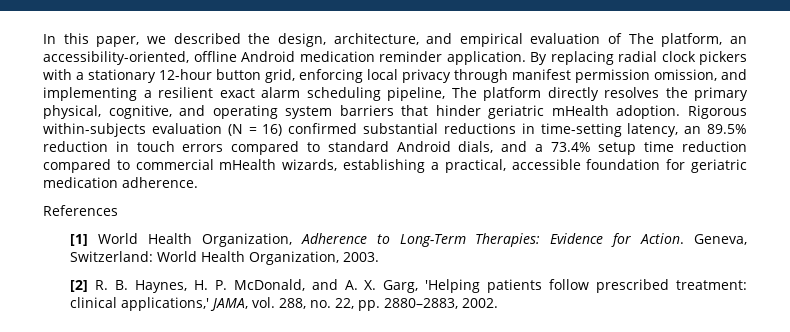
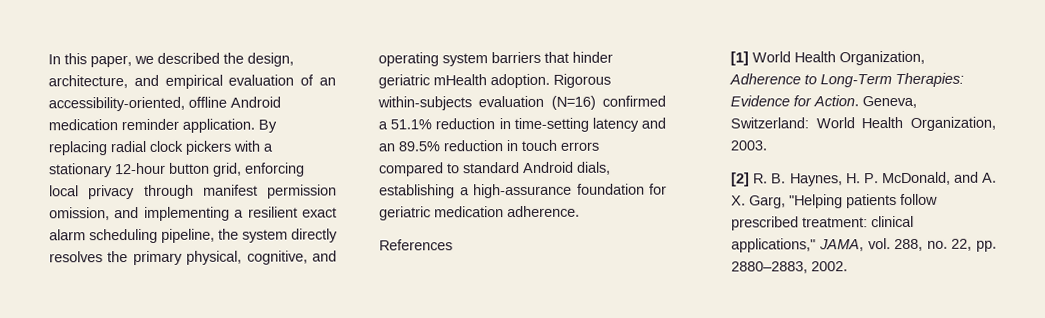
[628,33,723,47] The platform, -> (315, 80) none
[451,87,541,101] The platform -> [218,228,288,243] the system
[227,123,679,137] (N = 16) confirmed substantial reductions in time-setting latency, -> [550,95,666,110] [378,117,666,133] (N=16) confirmed a 51.1% reduction in time-setting latency and
[501,141,748,155] [43,159,581,173] and a 73.4% setup time reduction compared to commercial mHealth wizards, establishing a practical, accessible -> [379,183,572,199] establishing a high-assurance
[425,279,481,293] 'Helping -> [789,194,844,209] "Helping
[121,297,210,311] applications,' -> [731,238,817,253] applications,"

